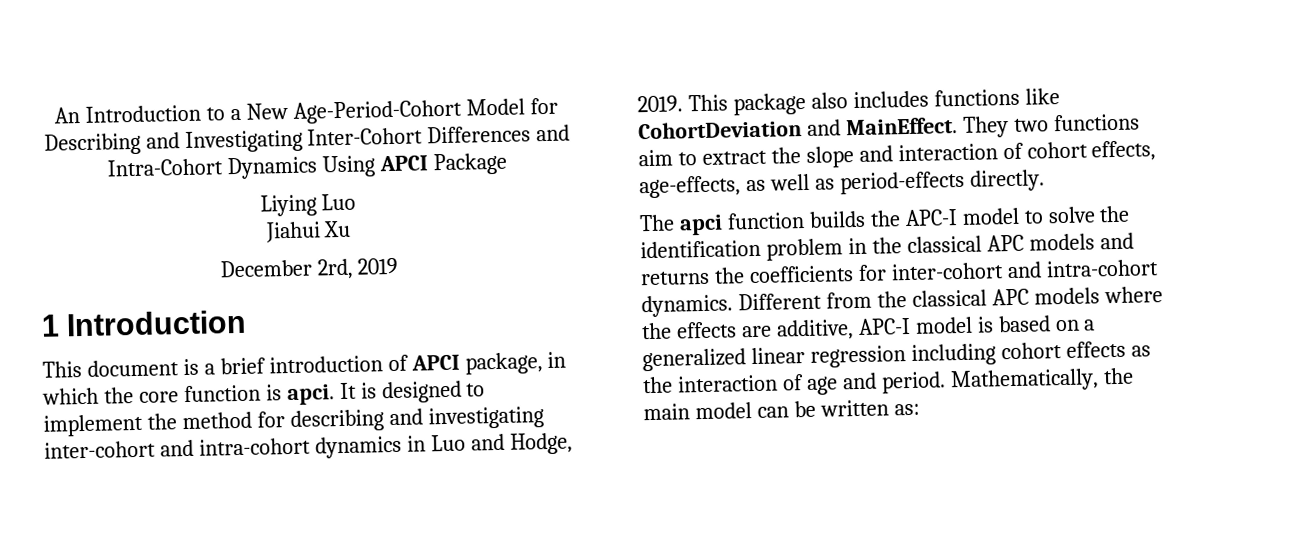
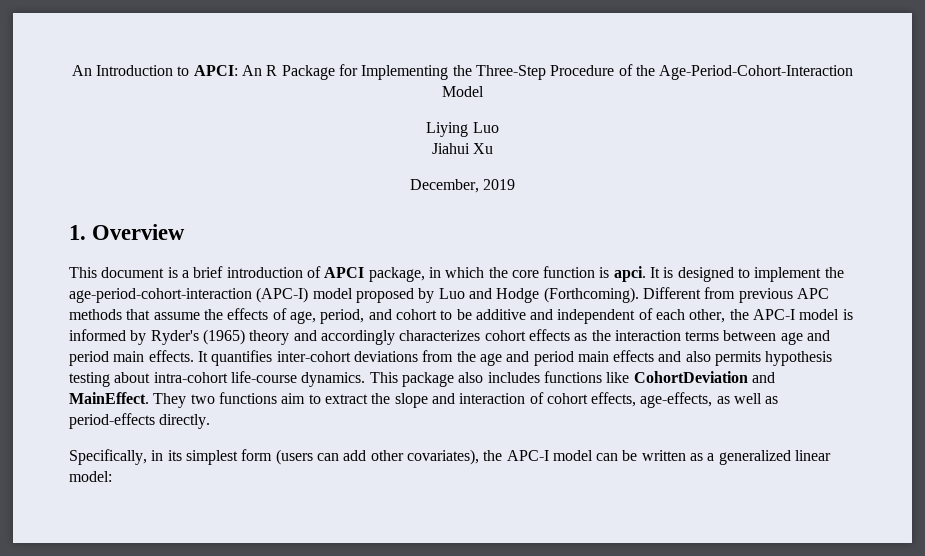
[230,97,558,124] [43,124,571,156] [107,152,508,180] a New Age-Period-Cohort Model for Describing and Investigating Inter-Cohort Differences and Intra-Cohort Dynamics Using APCI Package -> [193,64,854,80] [442,86,484,97] APCI: An R Package for Implementing the Three-Step Procedure of the Age-Period-Cohort-Interaction Model
[219,258,354,280] December 2rd, -> [409,179,479,193] December,
[41,309,248,337] 1 Introduction -> [69,224,186,240] 1. Overview
[181,406,544,433] [44,432,573,459] [637,95,683,113] method for describing and investigating inter-cohort and intra-cohort dynamics in Luo and Hodge, 2019. -> [69,287,829,303] [69,308,853,324] [69,329,831,345] [69,350,833,366] [69,371,366,387] age-period-cohort-interaction (APC-I) model proposed by Luo and Hodge (Forthcoming). Different from previous APC methods that assume the effects of age, period, and cohort to be additive and independent of each other, the APC-I model is informed by Ryder's (1965) theory and accordingly characterizes cohort effects as the interaction terms between age and period main effects. It quantifies inter-cohort deviations from the age and period main effects and also permits hypothesis testing about intra-cohort life-course dynamics.
[639,205,1131,236] [640,232,1134,261] [640,259,1159,286] [641,286,1163,318] [641,315,1096,341] [642,340,1151,372] [642,367,1134,395] [643,399,920,421] The apci function builds the APC-I model to solve the identification problem in the classical APC models and returns the coefficients for inter-cohort and intra-cohort dynamics. Different from the classical APC models where the effects are additive, APC-I model is based on a generalized linear regression including cohort effects as the interaction of age and period. Mathematically, the main model can be written as: -> [69,449,832,465] [69,471,112,482] Specifically, in its simplest form (users can add other covariates), the APC-I model can be written as a generalized linear model:

